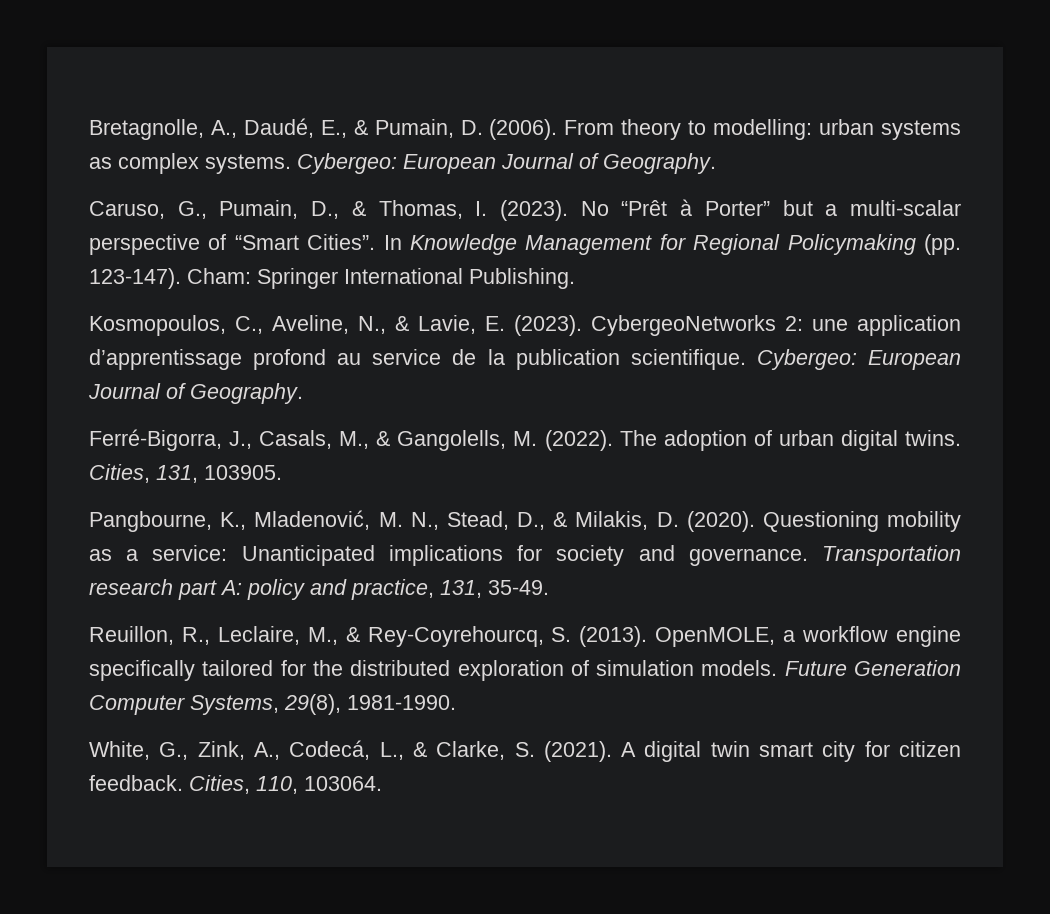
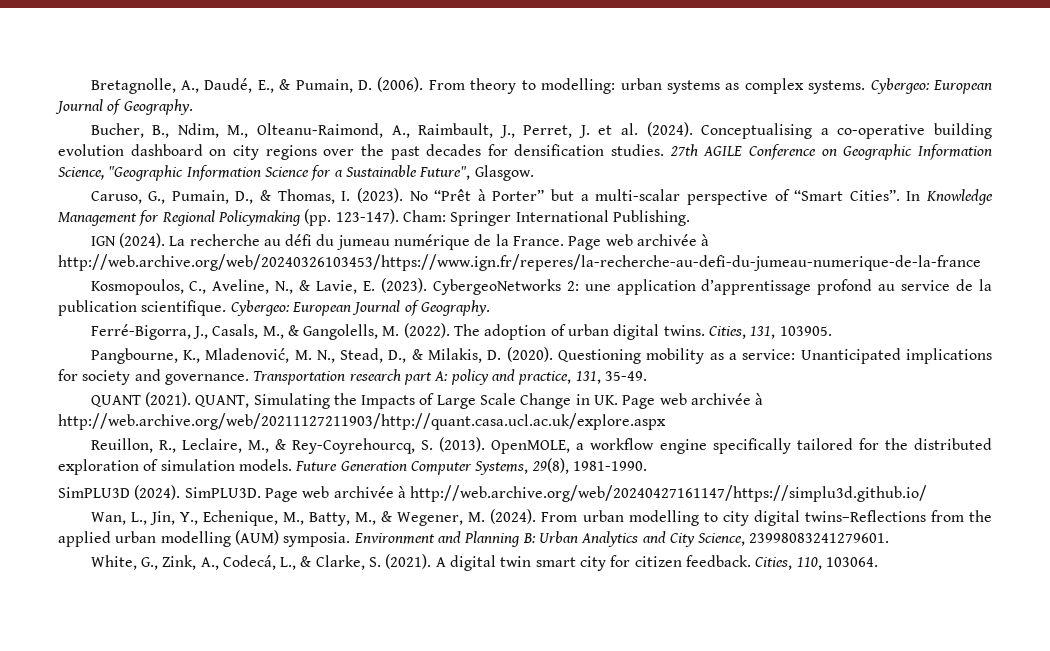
(716, 163) none -> [90,122,992,139] [58,144,992,160] [58,165,534,181] // Bucher, B., Ndim, M., Olteanu-Raimond, A., Raimbault, J., Perret, J. et al. (2024). Conceptualising a co-operative building evolution dashboard on city regions over the past decades for densification studies. 27th AGILE Conference on Geographic Information Science, "Geographic Information Science for a Sustainable Future", Glasgow.
(575, 278) none -> [90,233,710,250] [58,254,981,271] // IGN (2024). La recherche au défi du jumeau numérique de la France. Page web archivée à http://web.archive.org/web/20240326103453/https://www.ign.fr/reperes/la-recherche-au-defi-du-jumeau-numerique-de-la-france
(549, 587) none -> [90,392,764,409] [58,413,666,430] // QUANT (2021). QUANT, Simulating the Impacts of Large Scale Change in UK. Page web archivée à http://web.archive.org/web/20211127211903/http://quant.casa.ucl.ac.uk/explore.aspx
(456, 702) none -> [58,485,928,502] [90,509,992,526] [58,530,890,547] // SimPLU3D (2024). SimPLU3D. Page web archivée à http://web.archive.org/web/20240427161147/https://simplu3d.github.io/ // Wan, L., Jin, Y., Echenique, M., Batty, M., & Wegener, M. (2024). From urban modelling to city digital twins–Reflections from the applied urban modelling (AUM) symposia. Environment and Planning B: Urban Analytics and City Science, 23998083241279601.

